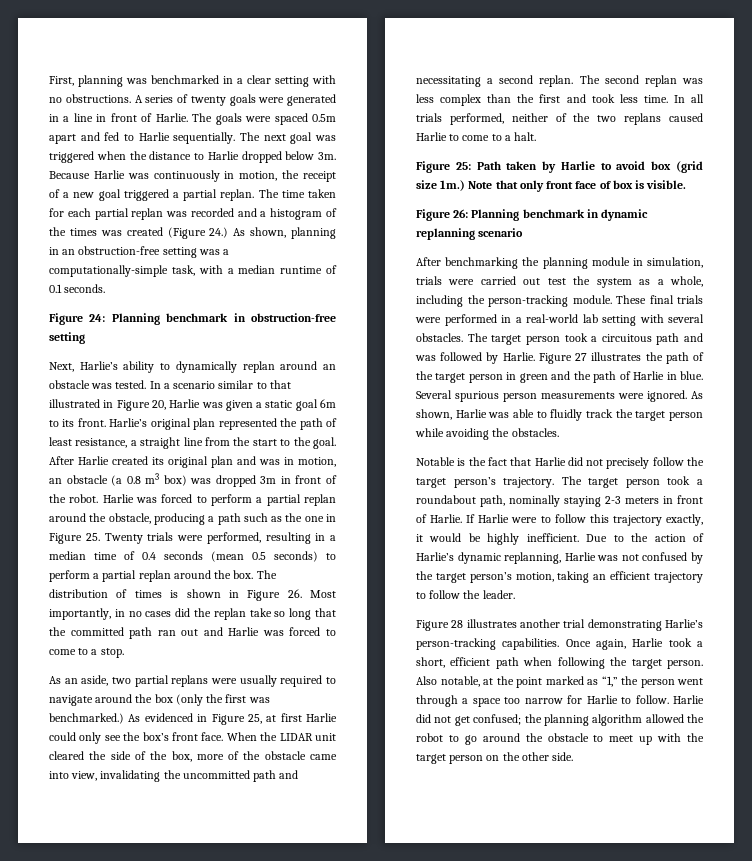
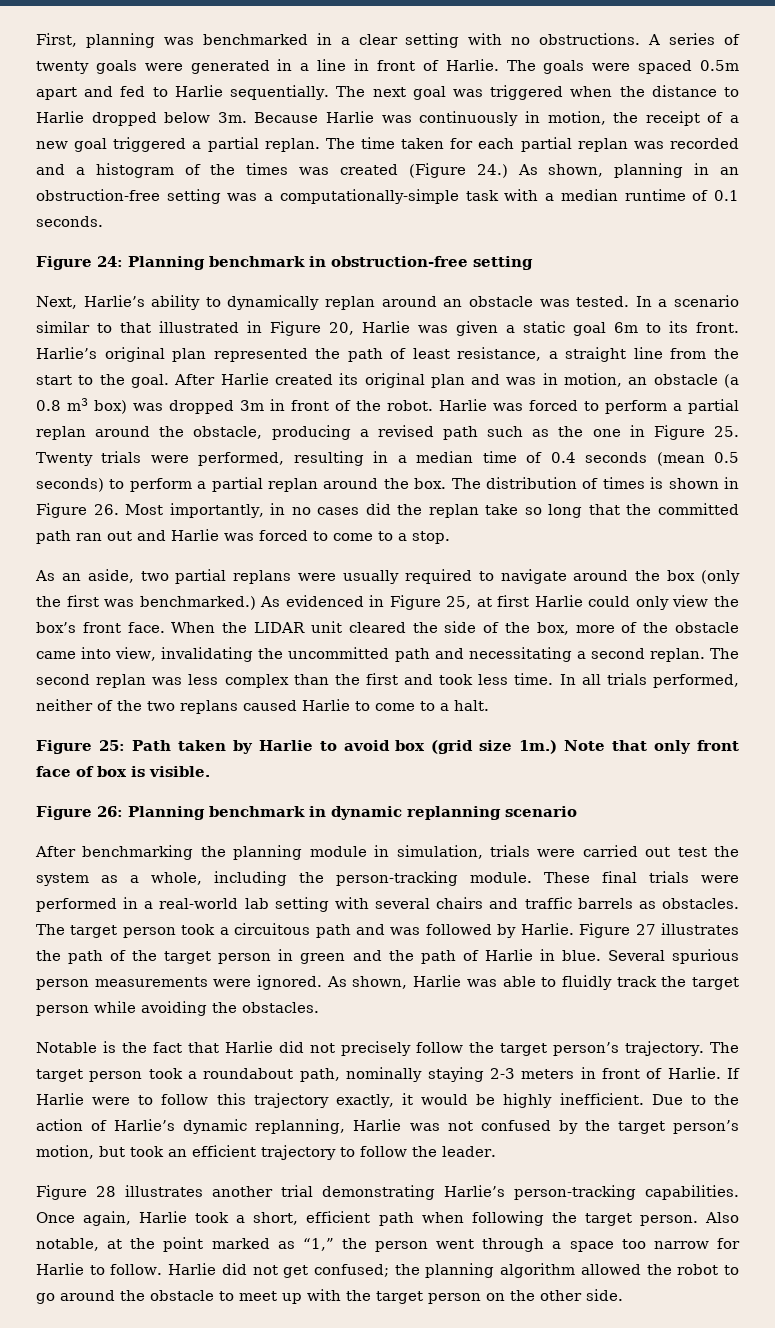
[171,265,195,276] task, -> [465,190,499,201] task
(215, 519) none -> [377,425,434,437] revised
[104,735,121,741] see -> [672,595,709,607] view
(704, 318) none -> [436,897,656,909] chairs and traffic barrels as
[557,571,590,583] taking -> [99,1146,164,1157] but took

